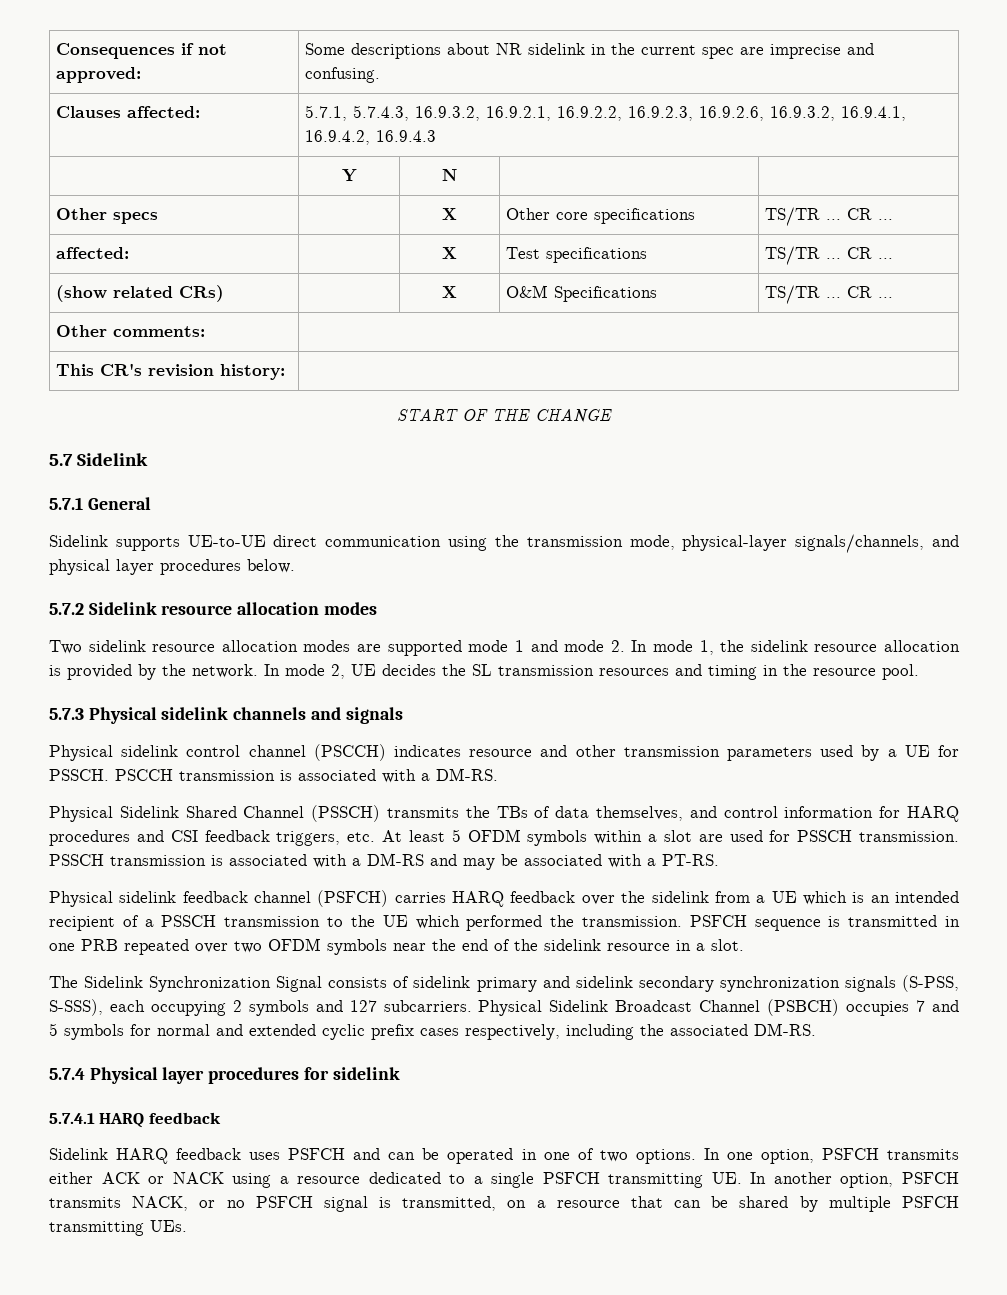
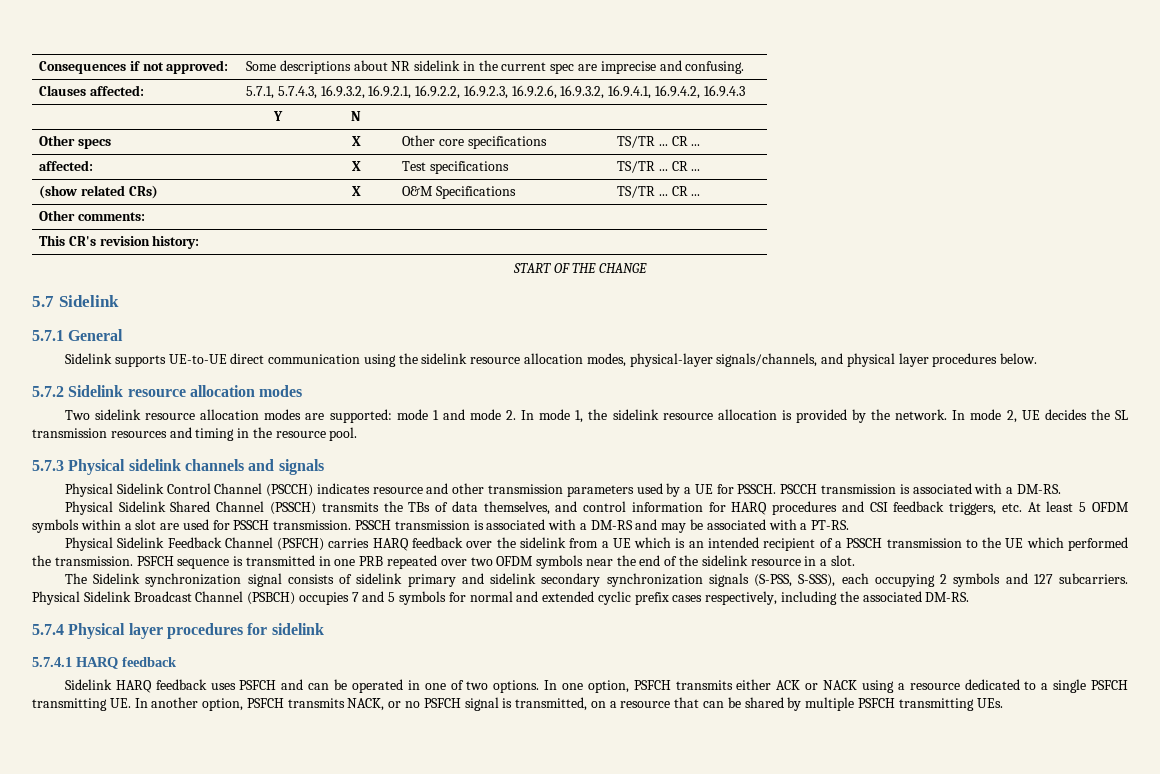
[526,535,675,550] transmission mode, -> [421,353,626,367] sidelink resource allocation modes,
[387,640,462,656] supported -> [329,409,392,423] supported:
[121,745,306,757] sidelink control channel -> [116,483,263,494] Sidelink Control Channel
[119,891,312,903] sidelink feedback channel -> [117,537,273,548] Sidelink Feedback Channel
[149,976,323,992] Synchronization Signal -> [145,573,282,587] synchronization signal

